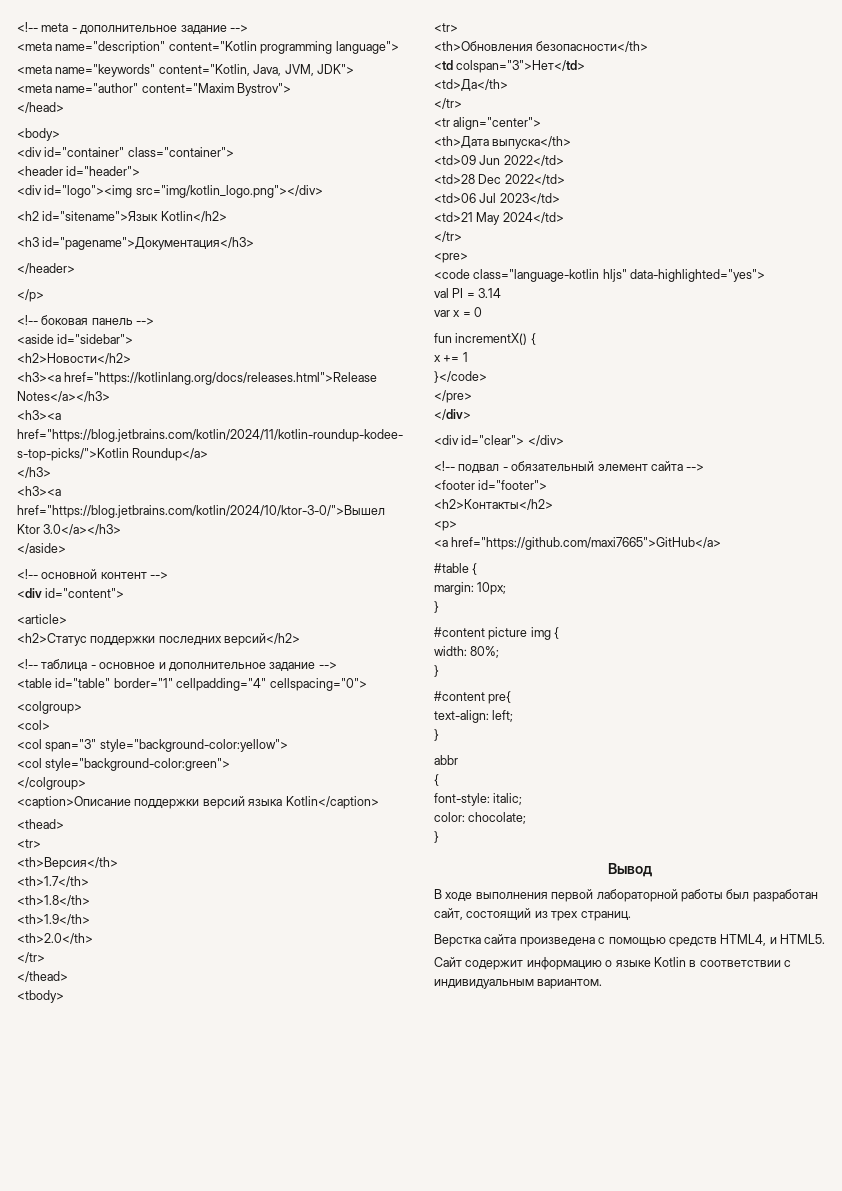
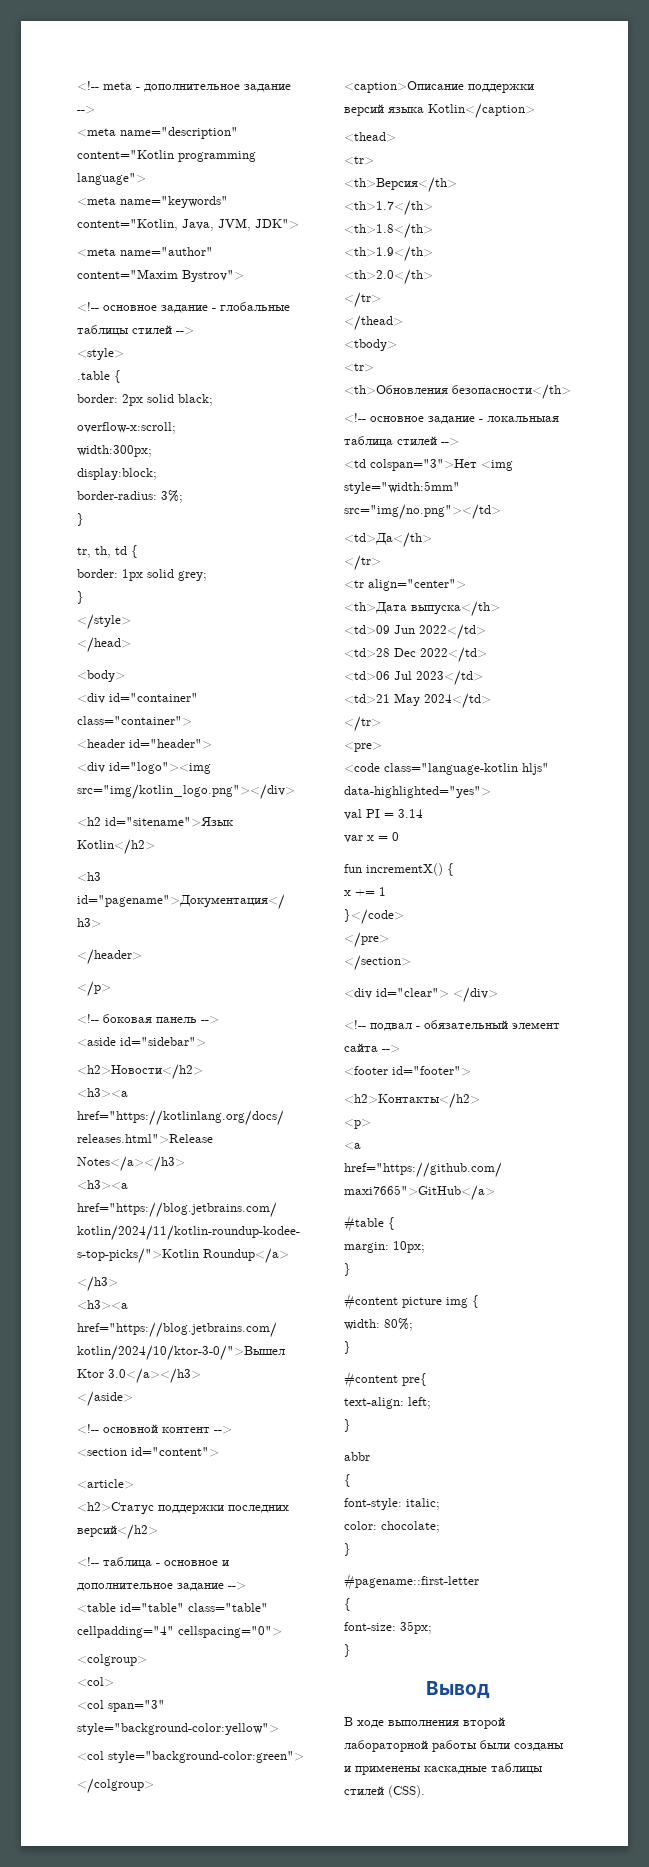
(292, 89) none -> [77,302,290,313] [77,325,194,336] [77,348,124,360] [77,370,121,383] [77,394,213,406] [77,422,176,434] [77,445,152,457] [77,468,157,480] [77,490,183,503] [77,513,84,526] [77,545,138,558] [77,569,207,581] [77,591,84,604] [77,614,131,630] // <!-- основное задание - глобальные таблицы стилей --> // <style> // .table { // border: 2px solid black; // overflow-x:scroll; // width:300px; // display:block; // border-radius: 3%; // } // tr, th, td { // border: 1px solid grey; // } // </style>
[17,588,42,598] <div -> [77,1448,127,1457] <section
[113,678,173,688] border="1" -> [188,1603,268,1612] class="table"
[434,60,586,73] <td colspan="3">Нет</td> -> [344,413,559,424] [344,436,459,447] [344,459,513,471] [344,481,460,494] [344,504,501,520] <!-- основное задание - локальныая таблица стилей --> // <td colspan="3">Нет <img style="width:5mm" src="img/no.png"></td>
[434,409,471,420] </div> -> [344,955,411,971] </section>
(439, 837) none -> [344,1573,479,1590] [344,1598,351,1611] [344,1621,432,1634] [344,1644,351,1657] // #pagename::first-letter // { // font-size: 35px; // }
[551,889,594,902] первой -> [463,1717,505,1729] второй
[726,889,818,902] [434,908,631,921] [434,934,825,947] [434,957,791,970] [434,979,603,989] был разработан сайт, состоящий из трех страниц. // Верстка сайта произведена с помощью средств HTML4, и HTML5. // Сайт содержит информацию о языке Kotlin в соответствии с индивидуальным вариантом. -> [480,1740,564,1751] [344,1763,543,1775] [344,1785,425,1798] были созданы и применены каскадные таблицы стилей (CSS).

